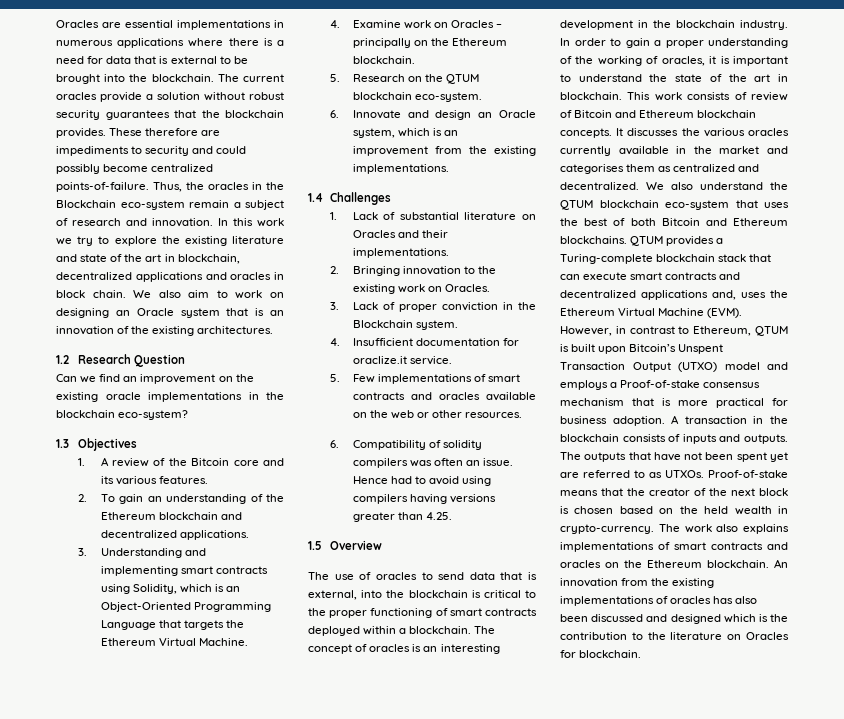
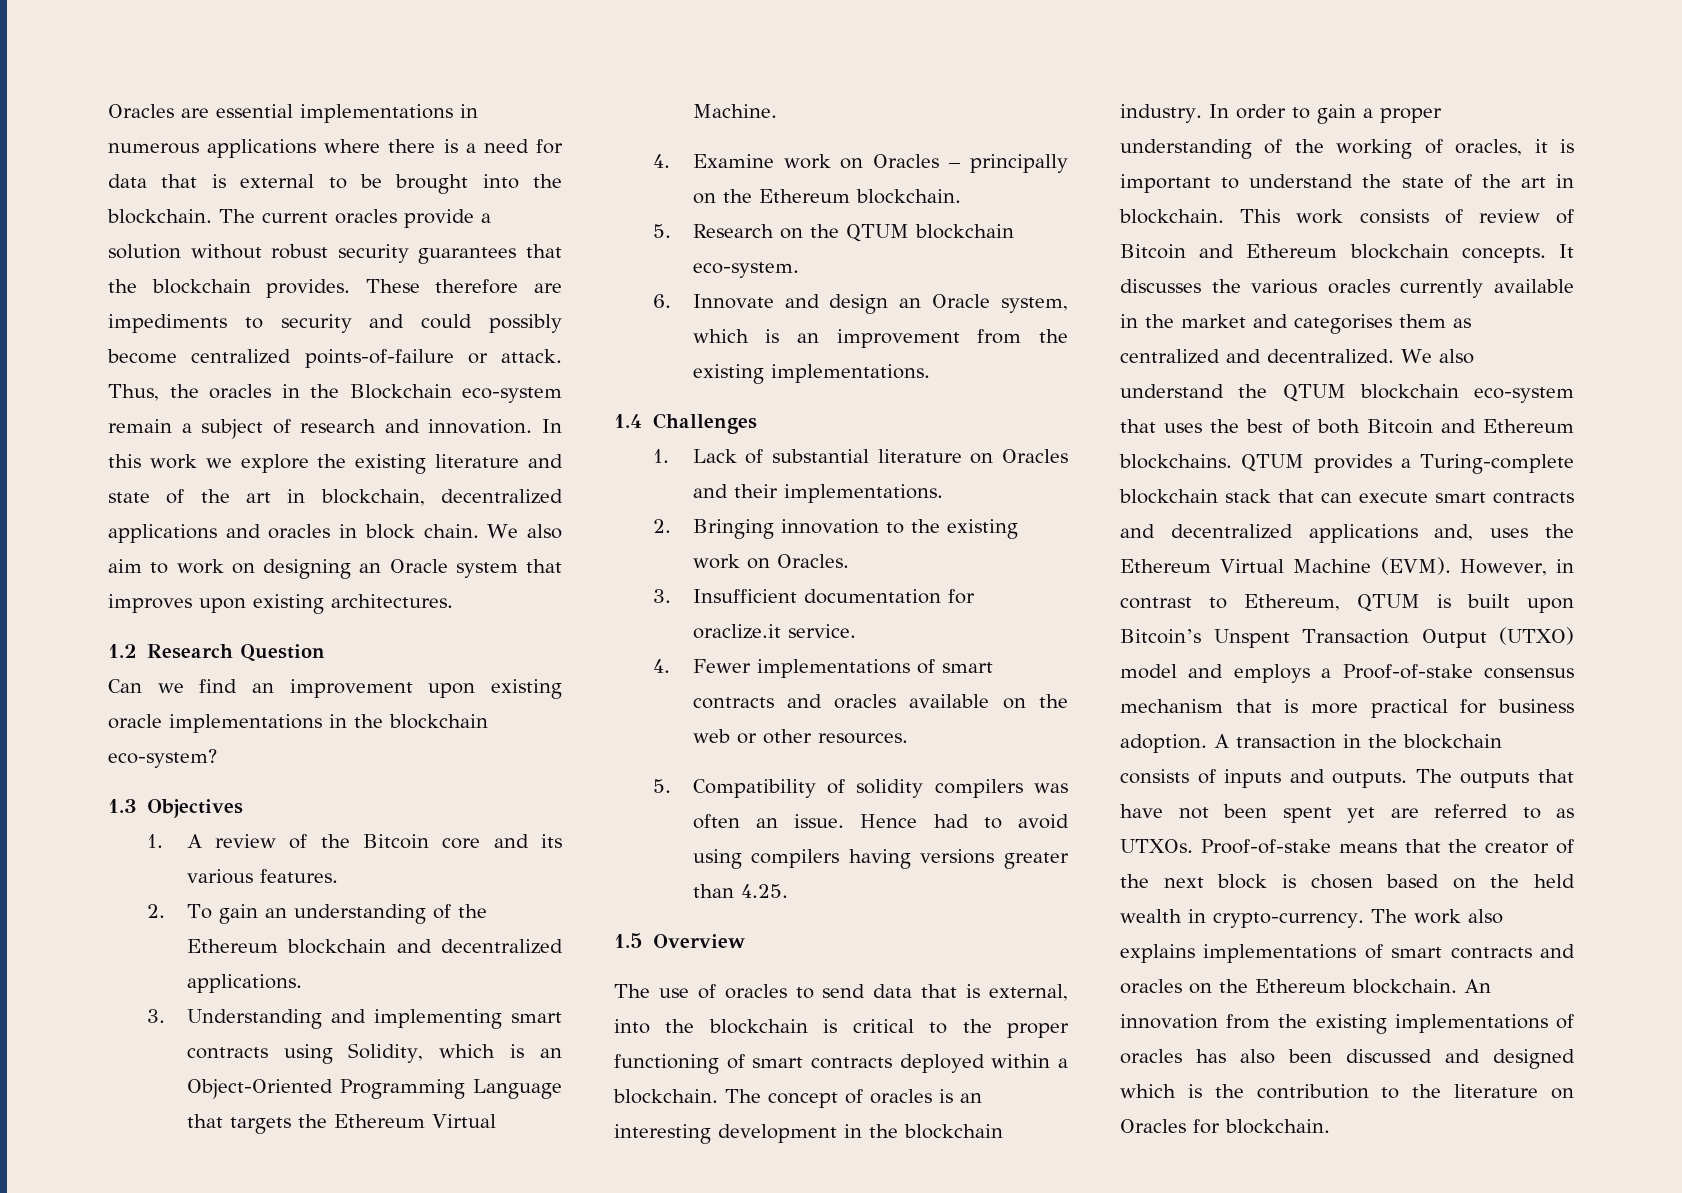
[56,182,149,192] points-of-failure. -> [304,349,562,368] points-of-failure or attack.
[77,236,110,246] try to -> (232, 463) none
[255,308,284,316] [56,326,150,335] is an innovation of the -> [108,594,246,613] improves upon
[218,374,254,382] on the -> [428,683,476,698] upon
[352,302,536,312] [352,320,458,330] [330,338,341,346] Lack of proper conviction in the Blockchain system. // 4. -> (672, 596) none
[330,374,375,383] 5. Few -> [653,659,751,673] 4. Fewer
[330,440,340,448] 6. -> [653,779,672,793] 5.

